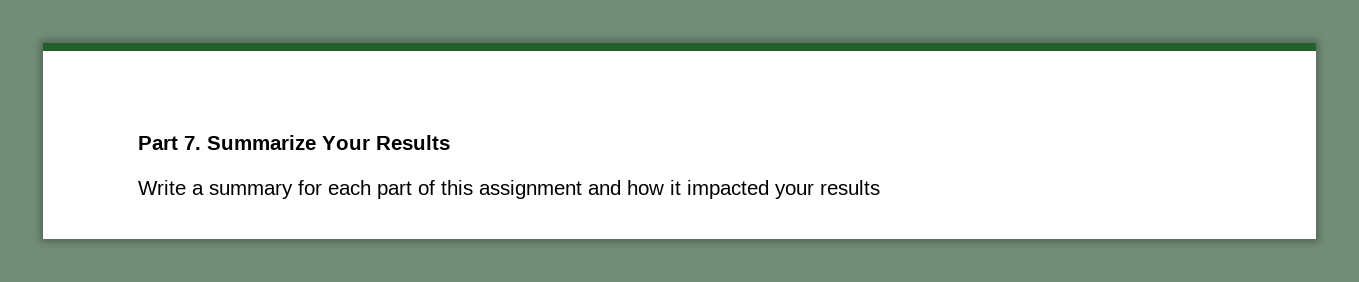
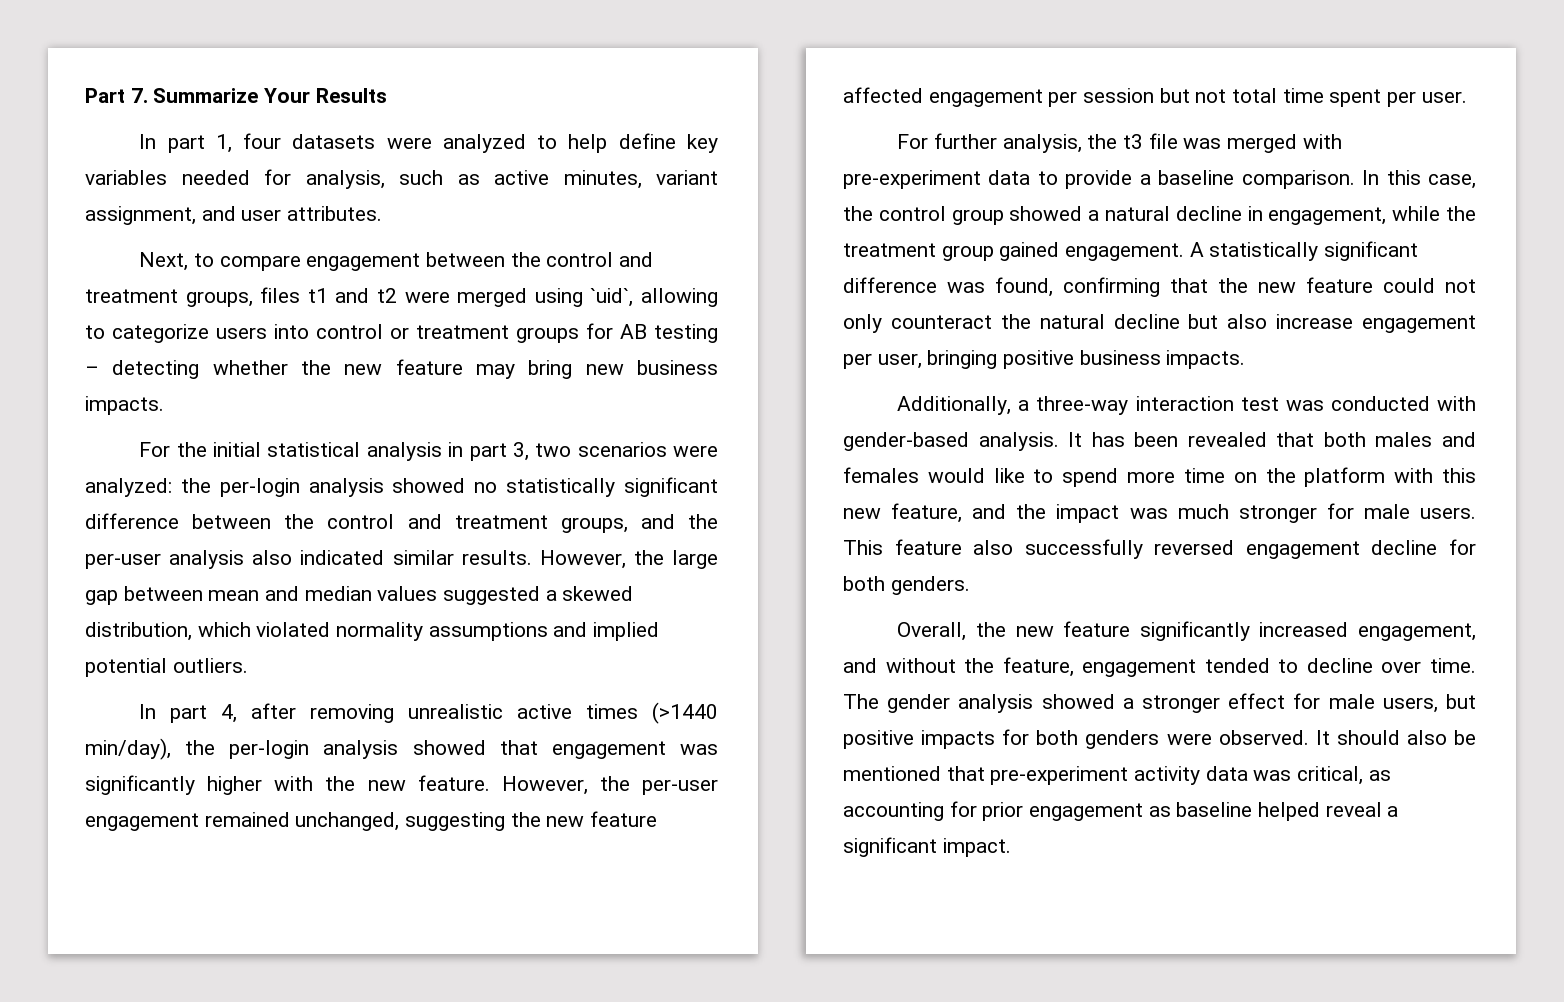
[138,180,880,199] Write a summary for each part of this assignment and how it impacted your results -> [139,133,718,153] [85,169,718,189] [85,206,383,225] [139,252,653,271] [85,287,719,307] [85,323,718,343] [85,359,718,379] [85,396,164,415] [139,442,718,461] [85,477,718,497] [85,513,718,533] [85,550,718,569] [85,586,634,605] [85,622,660,641] [85,658,248,677] [139,702,718,724] [85,738,718,760] [85,775,718,795] [85,811,658,831] [843,87,1467,107] [897,133,1342,153] [843,170,1476,189] [843,206,1476,225] [843,241,1419,261] [843,277,1476,297] [843,314,1476,333] [843,350,1246,369] [897,396,1476,415] [843,432,1476,451] [843,467,1476,487] [843,503,1476,523] [843,539,1476,559] [843,576,970,595] [897,621,1476,641] [843,657,1476,677] [843,693,1476,713] [843,729,1476,749] [843,766,1391,785] [843,801,1399,821] [843,837,1011,857] In part 1, four datasets were analyzed to help define key variables needed for analysis, such as active minutes, variant assignment, and user attributes. // Next, to compare engagement between the control and treatment groups, files t1 and t2 were merged using `uid`, allowing to categorize users into control or treatment groups for AB testing – detecting whether the new feature may bring new business impacts. // For the initial statistical analysis in part 3, two scenarios were analyzed: the per-login analysis showed no statistically significant difference between the control and treatment groups, and the per-user analysis also indicated similar results. However, the large gap between mean and median values suggested a skewed distribution, which violated normality assumptions and implied potential outliers. // In part 4, after removing unrealistic active times (>1440 min/day), the per-login analysis showed that engagement was significantly higher with the new feature. However, the per-user engagement remained unchanged, suggesting the new feature affected engagement per session but not total time spent per user. // For further analysis, the t3 file was merged with pre-experiment data to provide a baseline comparison. In this case, the control group showed a natural decline in engagement, while the treatment group gained engagement. A statistically significant difference was found, confirming that the new feature could not only counteract the natural decline but also increase engagement per user, bringing positive business impacts. // Additionally, a three-way interaction test was conducted with gender-based analysis. It has been revealed that both males and females would like to spend more time on the platform with this new feature, and the impact was much stronger for male users. This feature also successfully reversed engagement decline for both genders. // Overall, the new feature significantly increased engagement, and without the feature, engagement tended to decline over time. The gender analysis showed a stronger effect for male users, but positive impacts for both genders were observed. It should also be mentioned that pre-experiment activity data was critical, as accounting for prior engagement as baseline helped reveal a significant impact.

